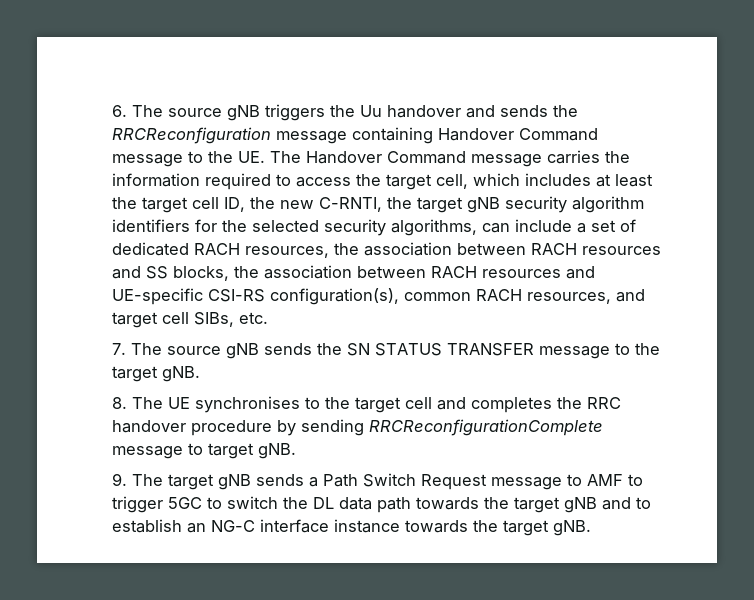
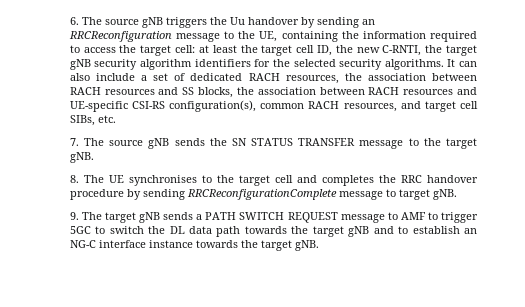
[465,105,578,118] [111,127,598,144] [111,150,600,167] and sends the RRCReconfiguration message containing Handover Command message to the UE. The Handover Command message carries -> [300,17,375,28] [68,31,338,42] by sending an RRCReconfiguration message to the UE, containing
[435,173,591,189] cell, which includes -> [175,45,196,53] cell:
[390,219,510,236] algorithms, can -> [384,59,478,70] [69,73,90,81] algorithms. It can also
[322,473,487,490] Path Switch Request -> [205,212,338,223] PATH SWITCH REQUEST

